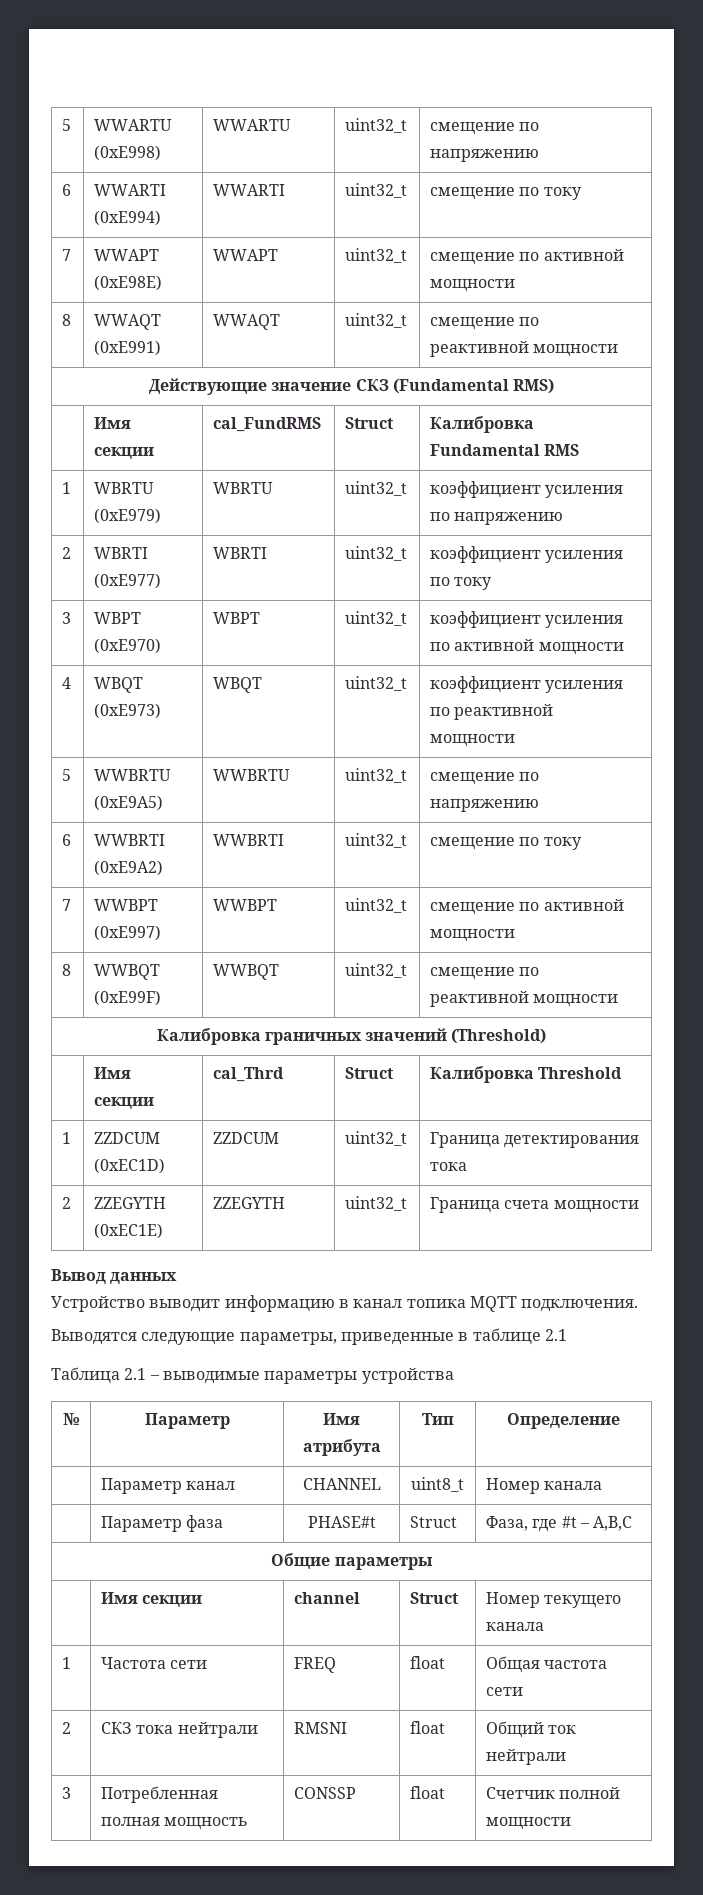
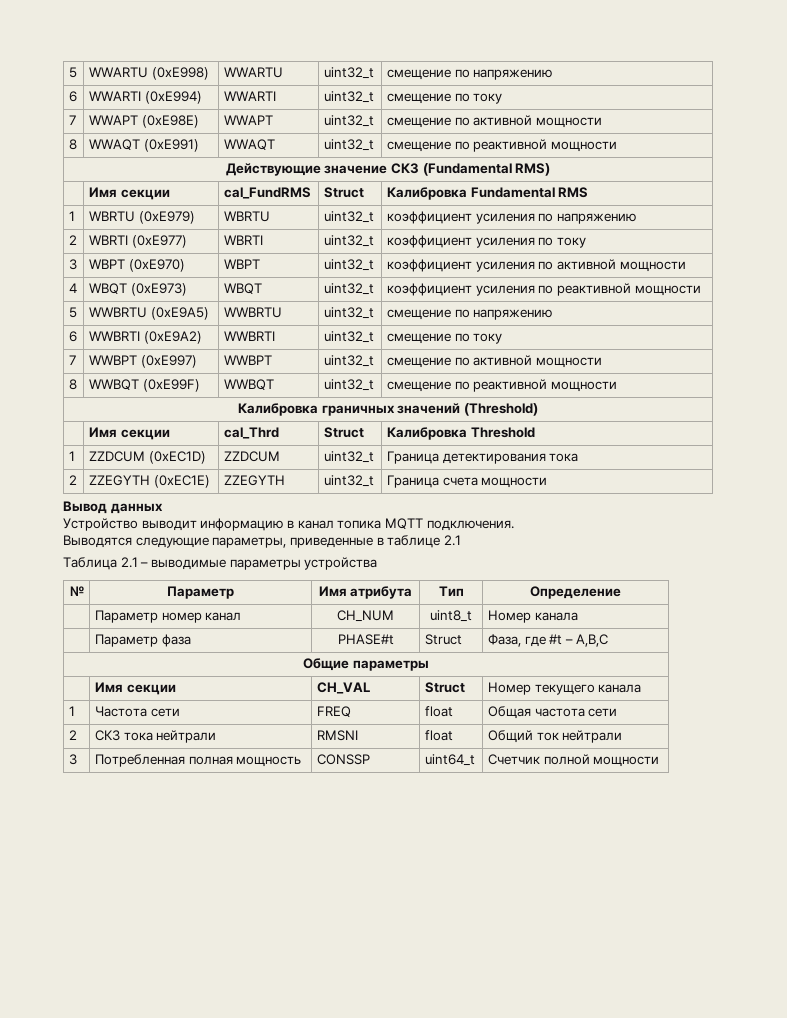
(183, 1486) none -> [161,612,202,623] номер
[302,1478,381,1490] CHANNEL -> [337,610,394,622] CH_NUM
[294,1592,361,1604] channel -> [316,682,370,694] CH_VAL
[410,1786,446,1799] float -> [424,754,475,766] uint64_t

